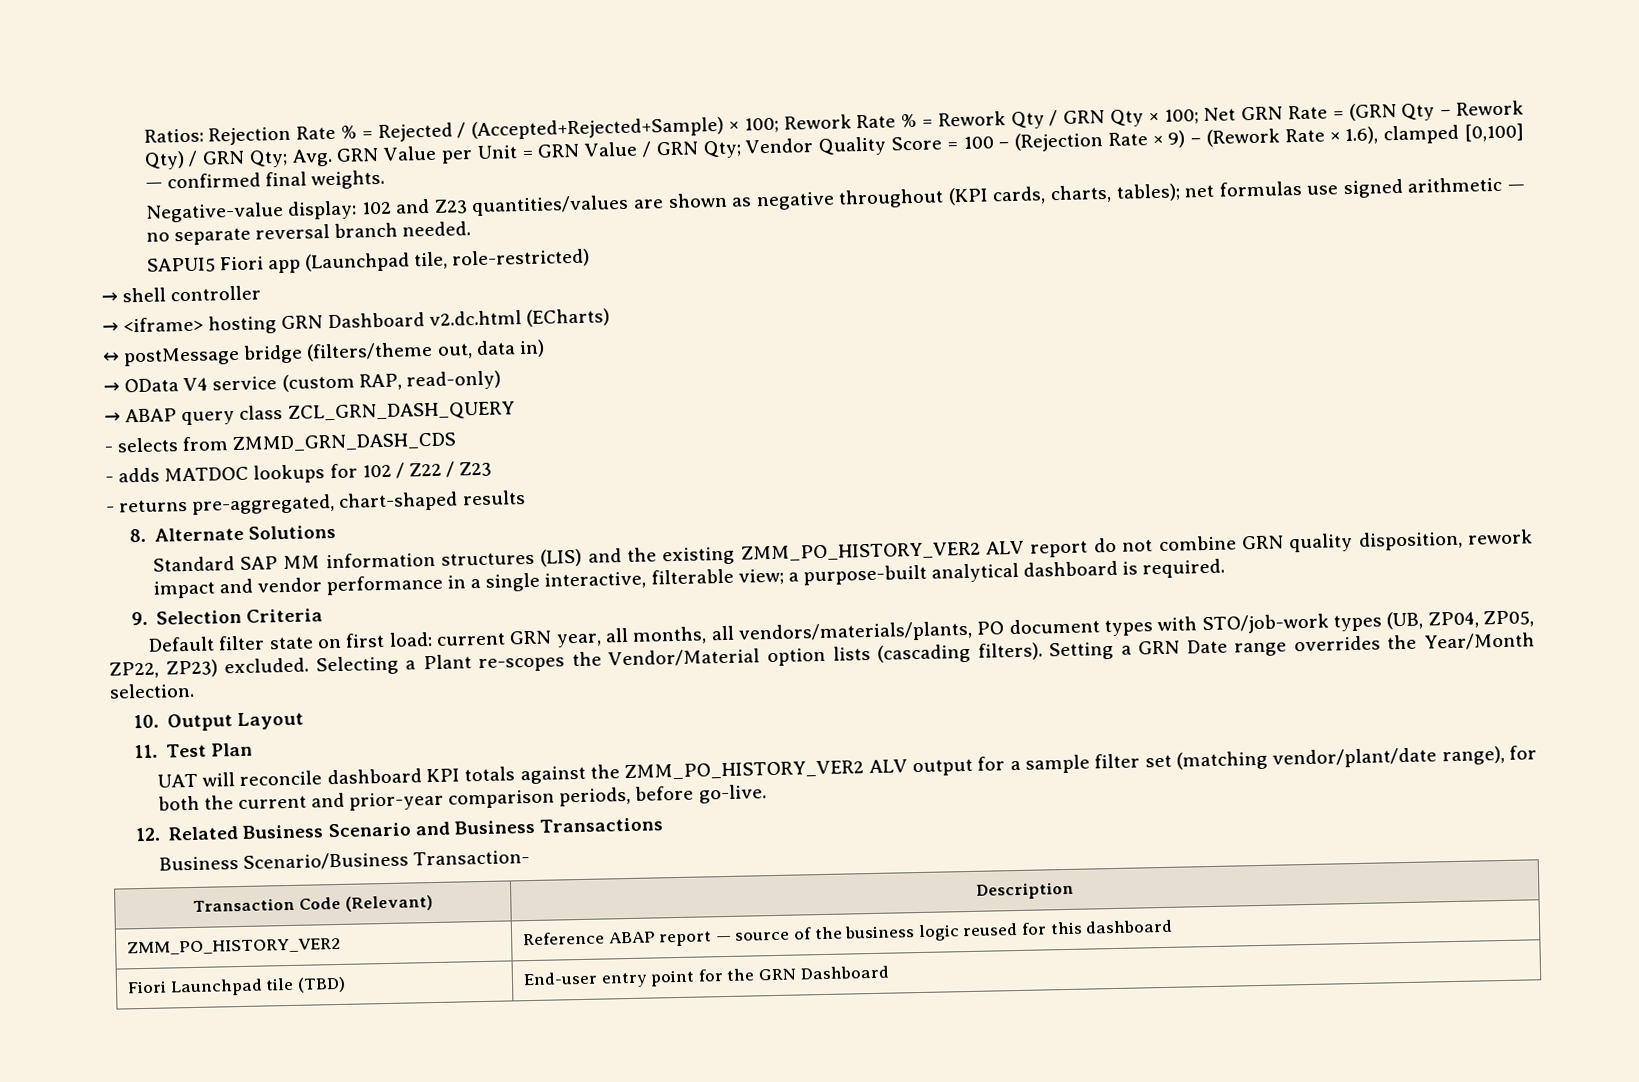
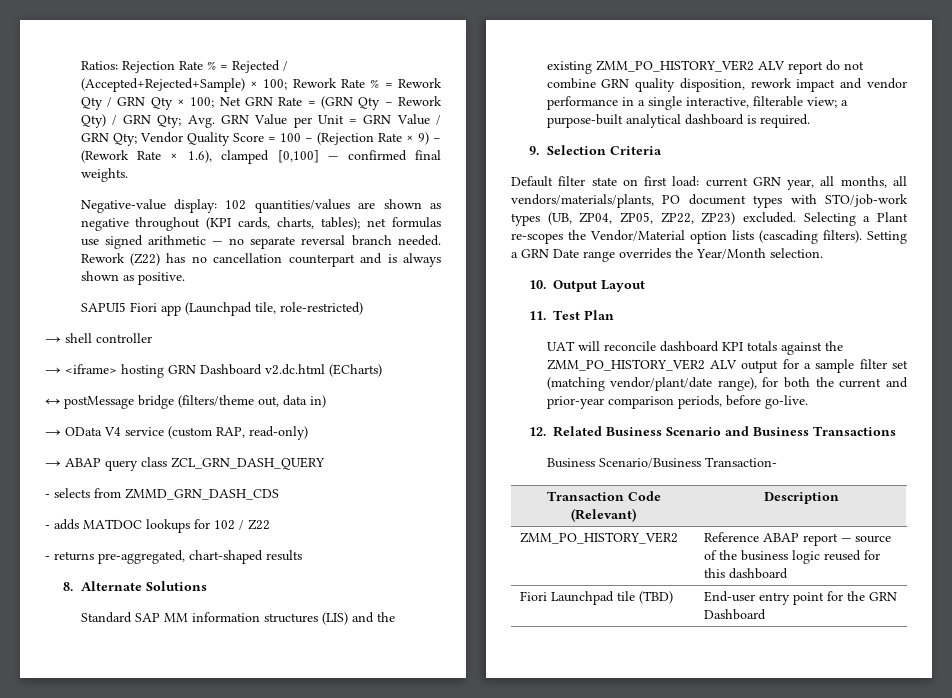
[395,198,468,214] and Z23 -> (247, 205) none
(472, 229) none -> [80,253,442,267] [80,271,185,285] Rework (Z22) has no cancellation counterpart and is always shown as positive.
[446,461,493,478] / Z23 -> (270, 524) none

